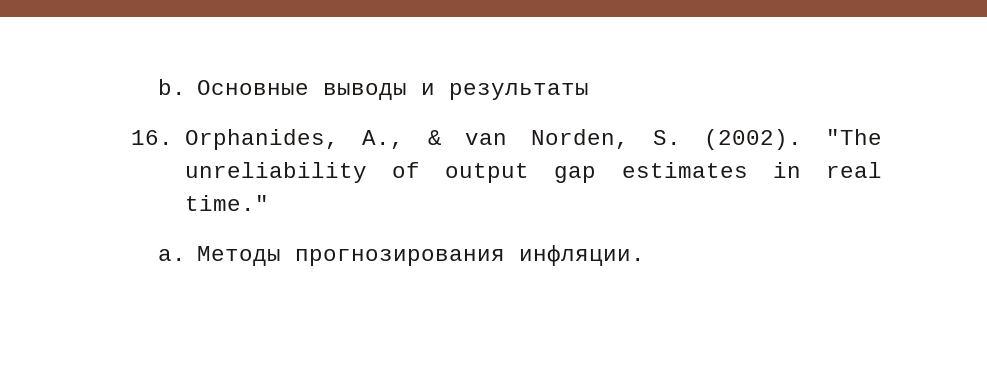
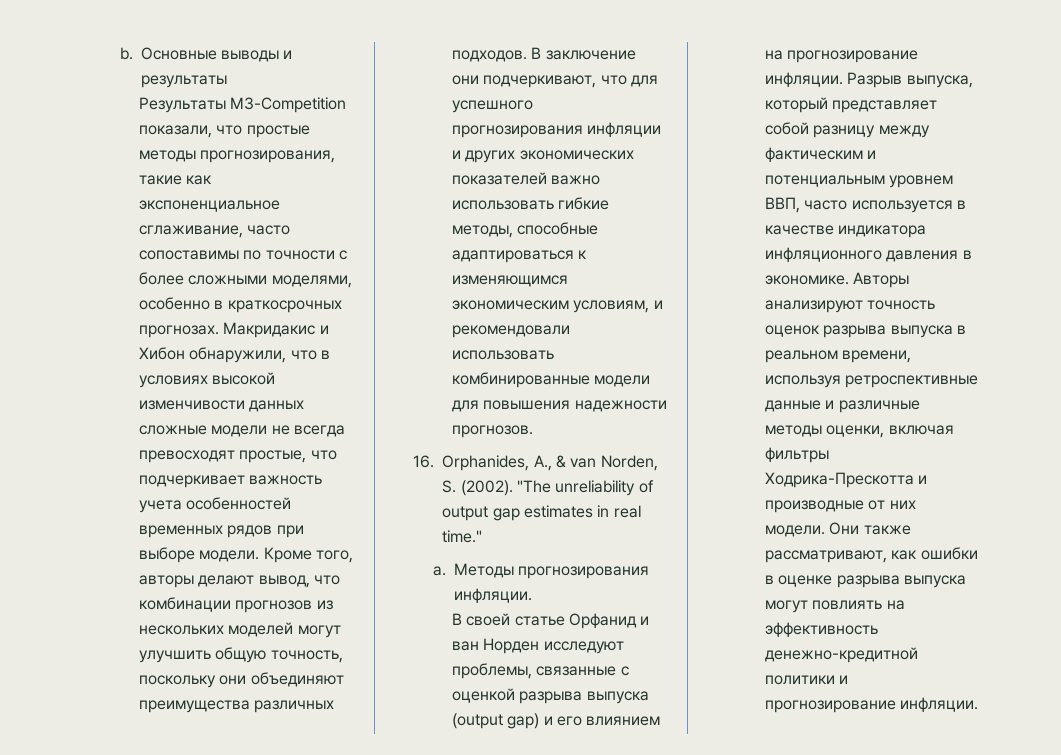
(589, 91) none -> [139,97,347,113] [139,125,310,138] [139,150,336,163] [139,175,213,185] [139,200,281,212] [139,225,291,238] [139,250,348,260] [139,272,352,288] [139,297,342,313] [139,322,329,338] [139,347,331,363] [139,372,276,388] [139,400,305,412] [139,425,346,437] [139,450,337,463] [139,475,323,488] [139,497,292,513] [139,525,304,538] [139,547,354,563] [139,575,341,588] [139,597,333,613] [139,622,341,638] [139,647,343,663] [139,672,344,688] [139,700,335,713] [452,47,636,62] [452,75,659,88] [452,100,534,113] [452,122,662,138] [452,150,634,163] [452,172,601,185] [452,197,610,210] [452,222,599,238] [452,250,588,263] [452,275,569,287] [452,300,663,313] [452,325,571,338] [452,350,555,360] [452,372,651,388] [452,400,667,412] [452,425,534,438] // Результаты M3-Competition показали, что простые методы прогнозирования, такие как экспоненциальное сглаживание, часто сопоставимы по точности с более сложными моделями, особенно в краткосрочных прогнозах. Макридакис и Хибон обнаружили, что в условиях высокой изменчивости данных сложные модели не всегда превосходят простые, что подчеркивает важность учета особенностей временных рядов при выборе модели. Кроме того, авторы делают вывод, что комбинации прогнозов из нескольких моделей могут улучшить общую точность, поскольку они объединяют преимущества различных подходов. В заключение они подчеркивают, что для успешного прогнозирования инфляции и других экономических показателей важно использовать гибкие методы, способные адаптироваться к изменяющимся экономическим условиям, и рекомендовали использовать комбинированные модели для повышения надежности прогнозов.
(645, 255) none -> [452,613,650,629] [452,638,624,654] [452,663,629,679] [452,688,649,704] [452,713,661,729] [765,50,919,63] [765,72,973,88] [765,97,938,113] [765,122,930,138] [765,147,877,162] [765,175,954,188] [765,197,967,213] [765,225,927,238] [765,247,972,262] [765,272,910,288] [765,300,936,313] [765,325,967,338] [765,350,912,363] [765,375,979,388] [765,400,920,413] [765,425,954,438] [765,447,830,463] [765,472,928,488] [765,500,916,513] [765,522,911,537] [765,547,978,563] [765,575,967,588] [765,600,905,613] [765,622,879,637] [765,647,919,663] [765,675,849,685] [765,697,979,713] // В своей статье Орфанид и ван Норден исследуют проблемы, связанные с оценкой разрыва выпуска (output gap) и его влиянием на прогнозирование инфляции. Разрыв выпуска, который представляет собой разницу между фактическим и потенциальным уровнем ВВП, часто используется в качестве индикатора инфляционного давления в экономике. Авторы анализируют точность оценок разрыва выпуска в реальном времени, используя ретроспективные данные и различные методы оценки, включая фильтры Ходрика-Прескотта и производные от них модели. Они также рассматривают, как ошибки в оценке разрыва выпуска могут повлиять на эффективность денежно-кредитной политики и прогнозирование инфляции.

